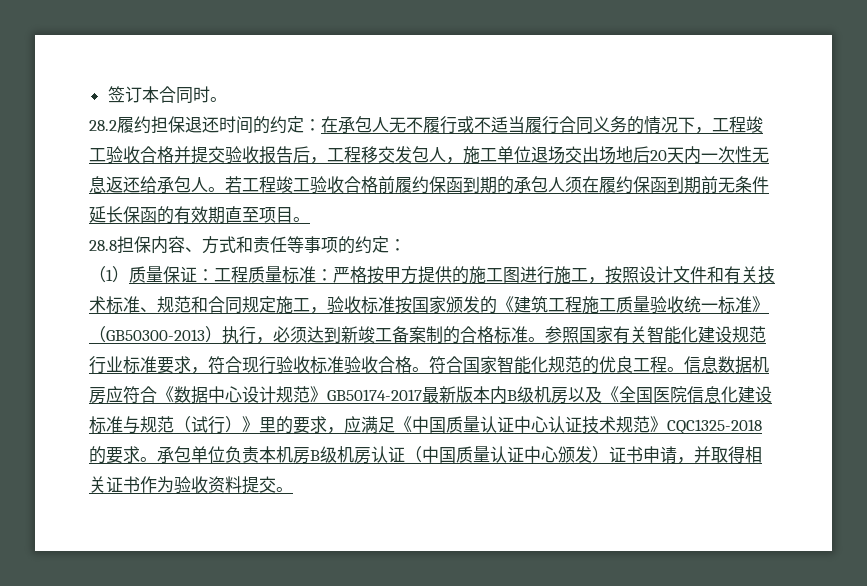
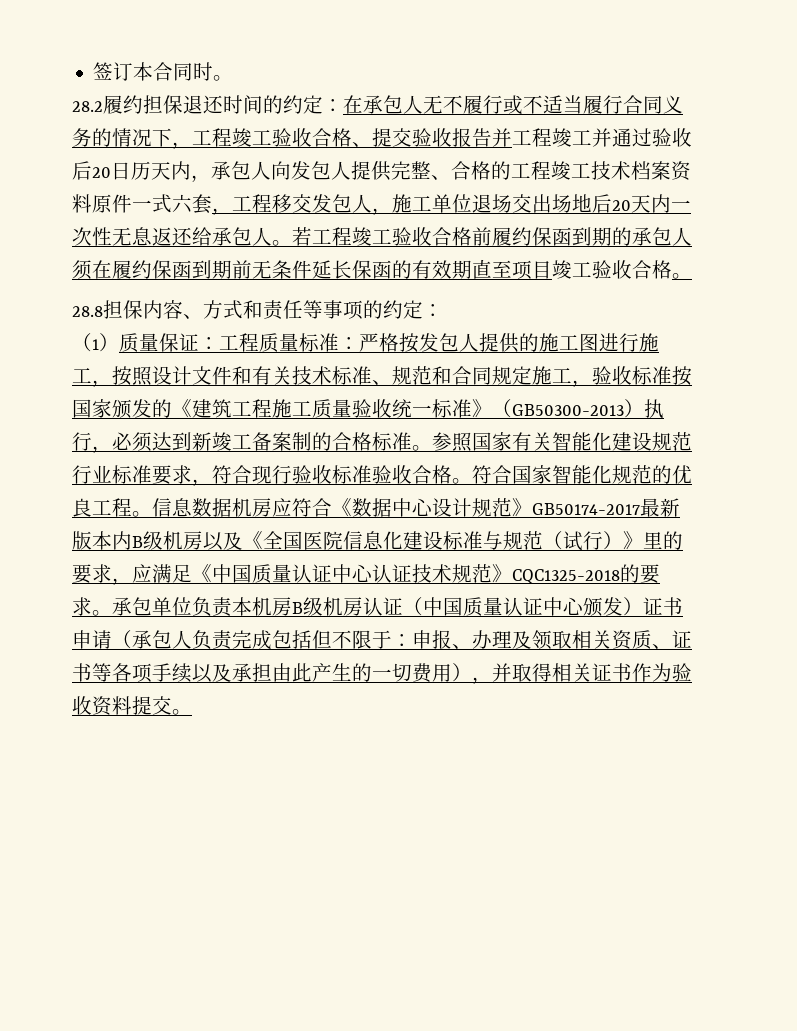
[174,146,191,163] 并 -> [352,142,372,147] 、
[293,146,310,163] 后 -> [492,128,692,147] [72,161,691,182] [72,194,212,214] 并工程竣工并通过验收后20日历天内，承包人向发包人提供完整、合格的工程竣工技术档案资料原件一式六套
(293, 215) none -> [552,260,672,279] 竣工验收合格
[384,266,418,284] 甲方 -> [419,333,479,352] 发包人
(677, 455) none -> [112,630,692,650] [72,663,472,683] （承包人负责完成包括但不限于：申报、办理及领取相关资质、证书等各项手续以及承担由此产生的一切费用）

